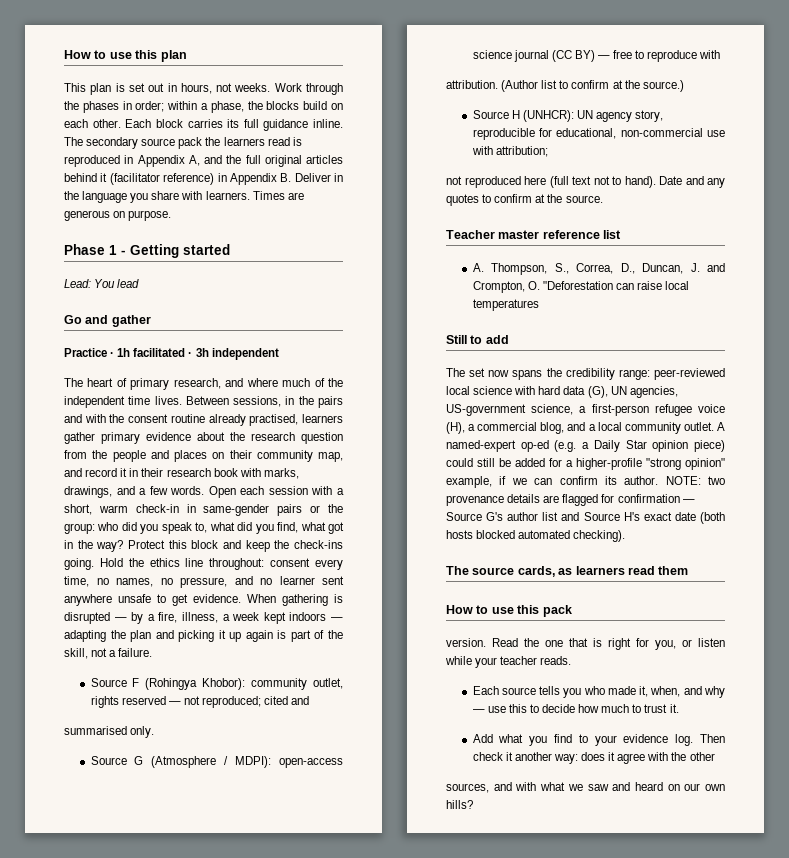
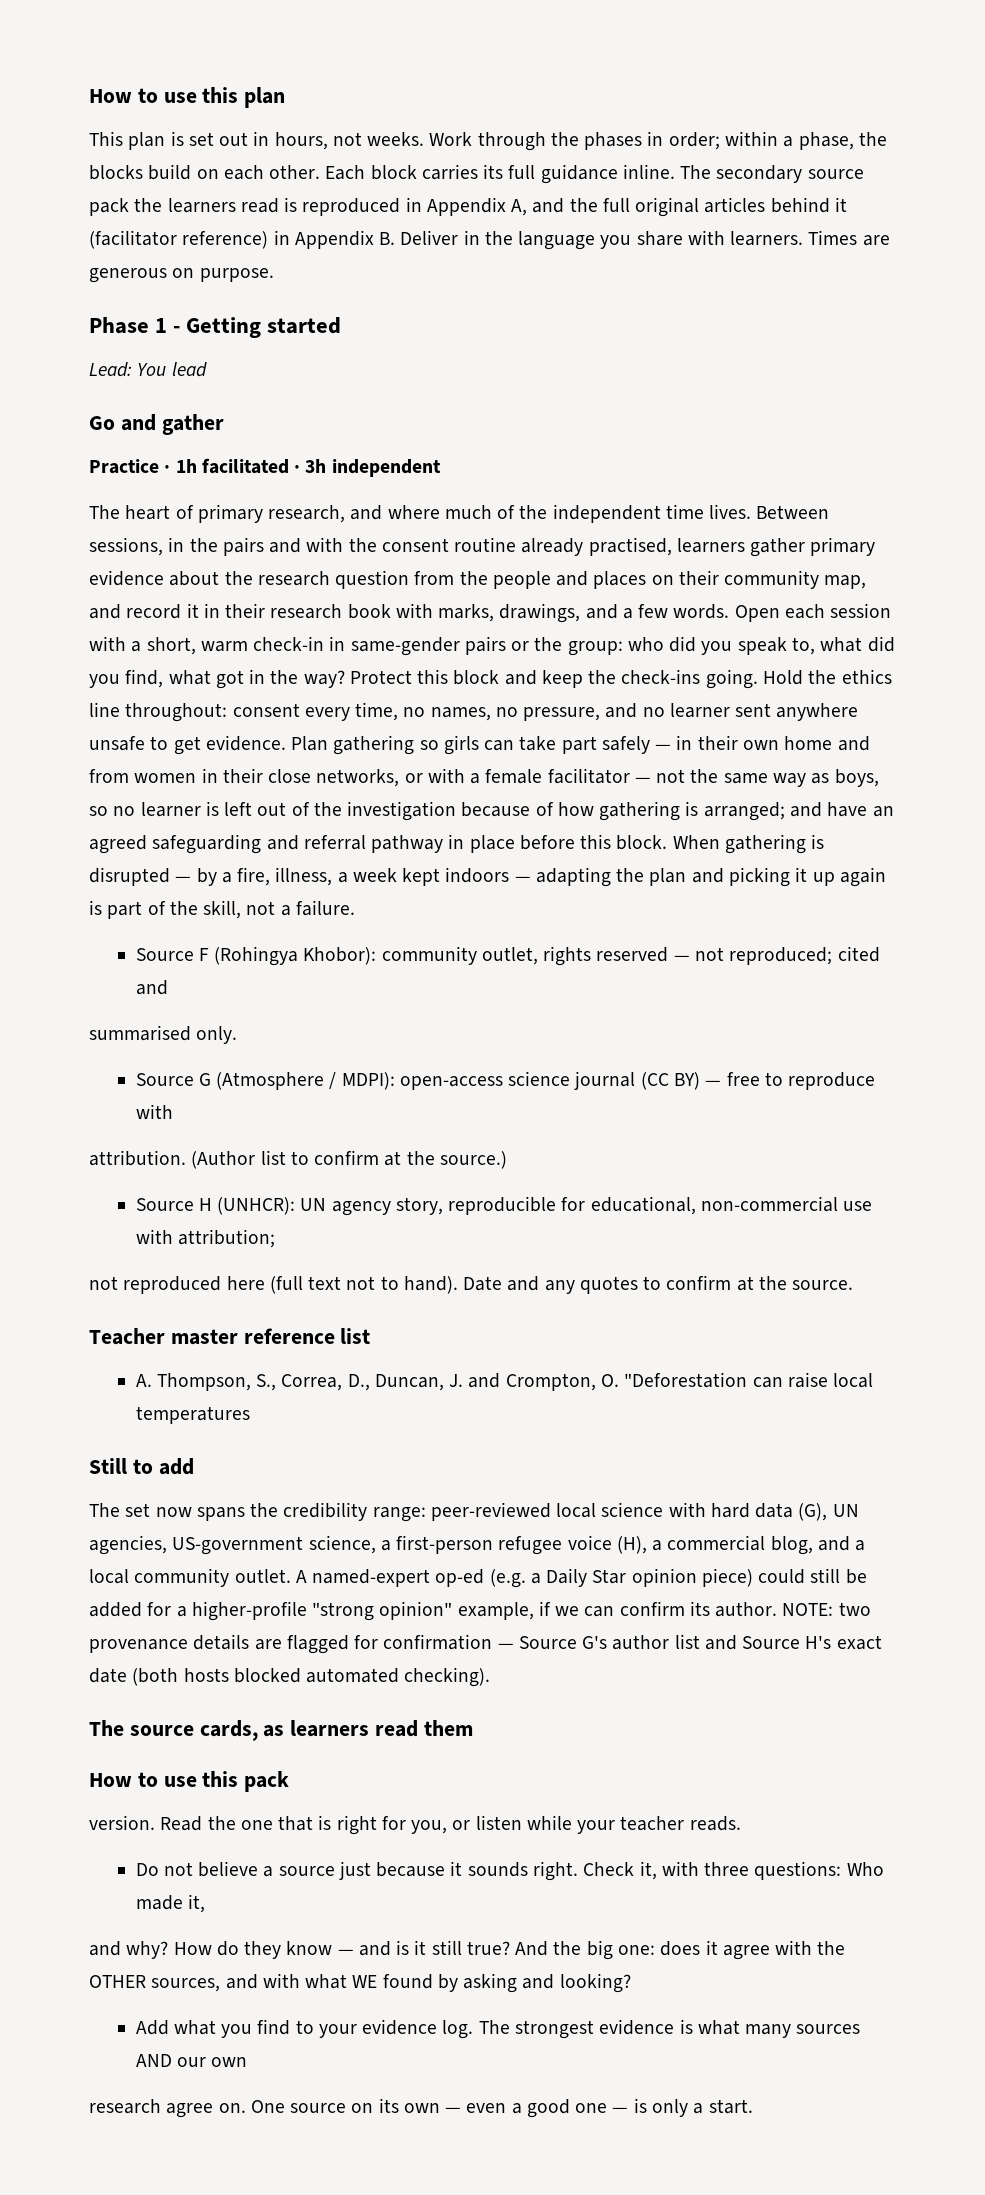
(241, 598) none -> [291,735,870,755] [89,768,879,787] [89,801,894,821] [89,834,668,854] Plan gathering so girls can take part safely — in their own home and from women in their close networks, or with a female facilitator — not the same way as boys, so no learner is left out of the investigation because of how gathering is arranged; and have an agreed safeguarding and referral pathway in place before this block.
[472,686,725,698] [472,704,679,713] Each source tells you who made it, when, and why — use this to decide how much to trust it. -> [135,1861,884,1881] [135,1894,205,1913] [89,1940,846,1960] [89,1973,631,1993] Do not believe a source just because it sounds right. Check it, with three questions: Who made it, // and why? How do they know — and is it still true? And the big one: does it agree with the OTHER sources, and with what WE found by asking and looking?
[700,734,725,743] [472,752,715,764] [446,782,725,793] [446,800,473,809] Then check it another way: does it agree with the other // sources, and with what we saw and heard on our own hills? -> [478,2019,861,2039] [135,2054,248,2067] [89,2098,753,2118] The strongest evidence is what many sources AND our own // research agree on. One source on its own — even a good one — is only a start.

